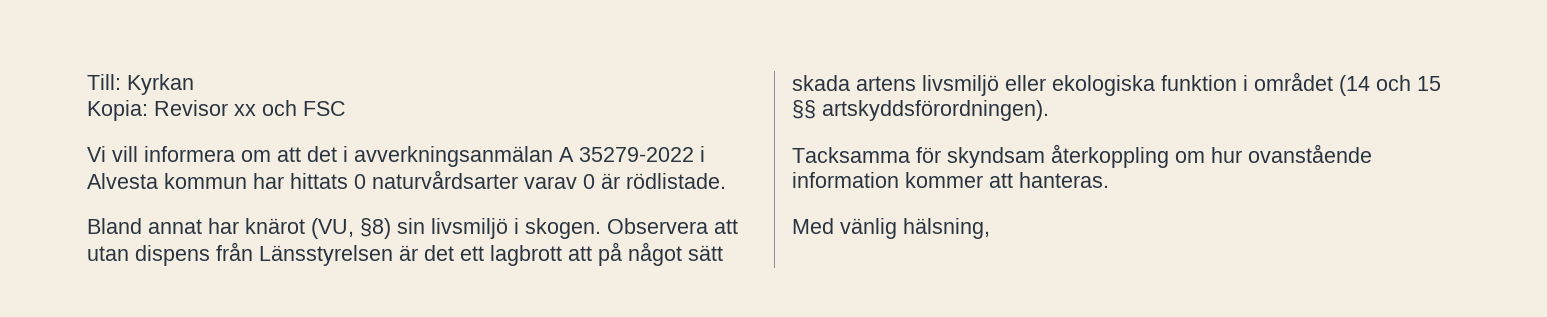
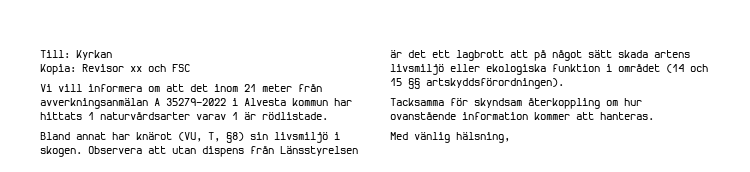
[343,146,348,162] i -> [214,84,322,92] inom 21 meter från
[354,174,366,189] 0 -> [88,112,94,120] 1
[583,174,595,189] 0 -> [232,112,238,120] 1
(354, 228) none -> [208,132,220,142] T,

